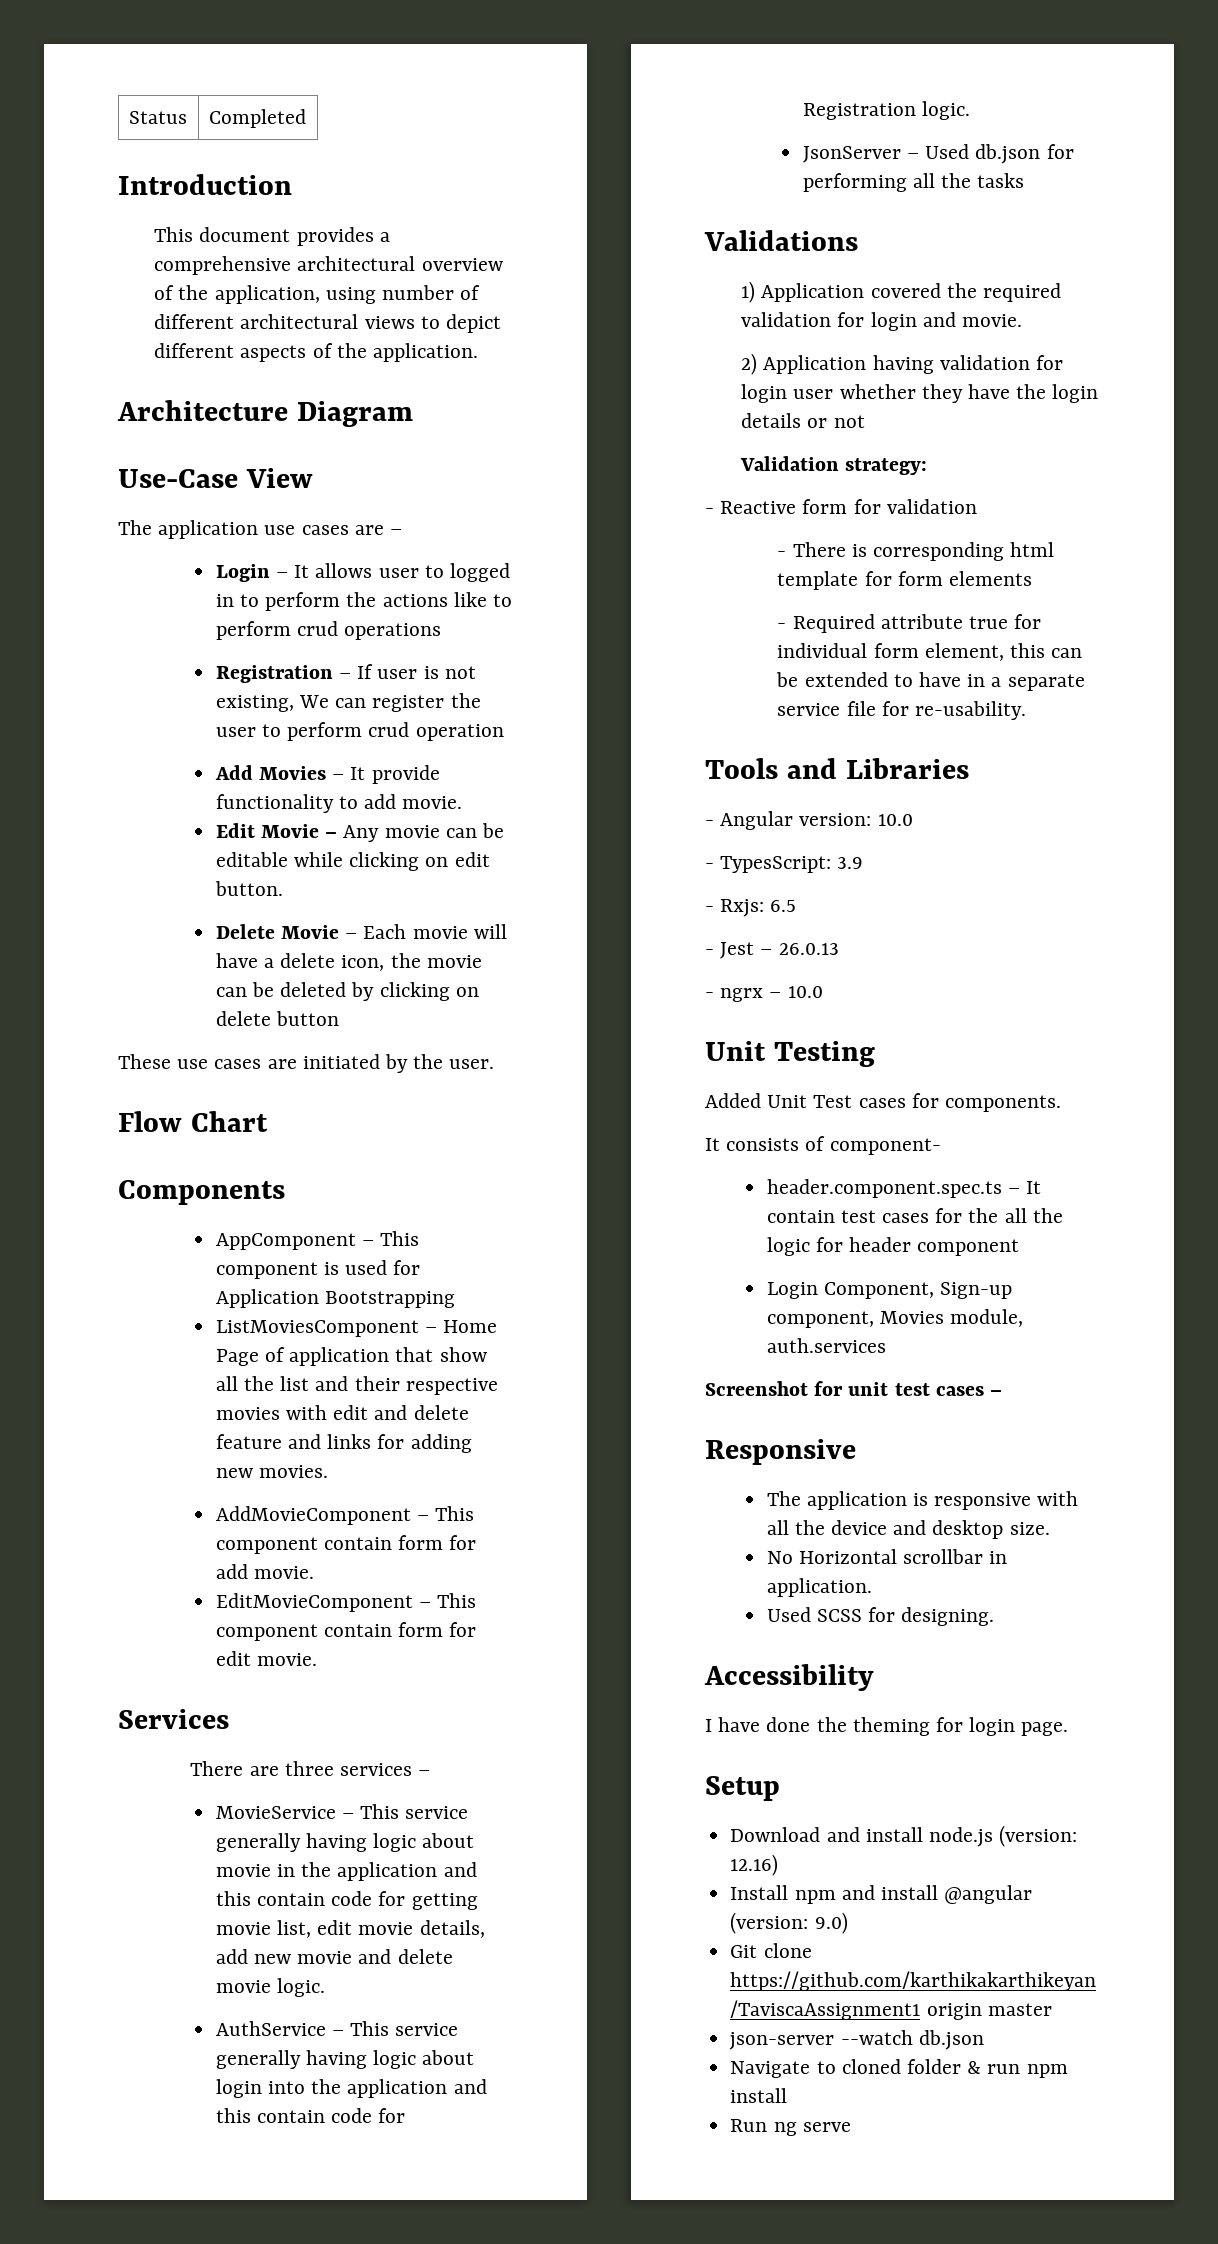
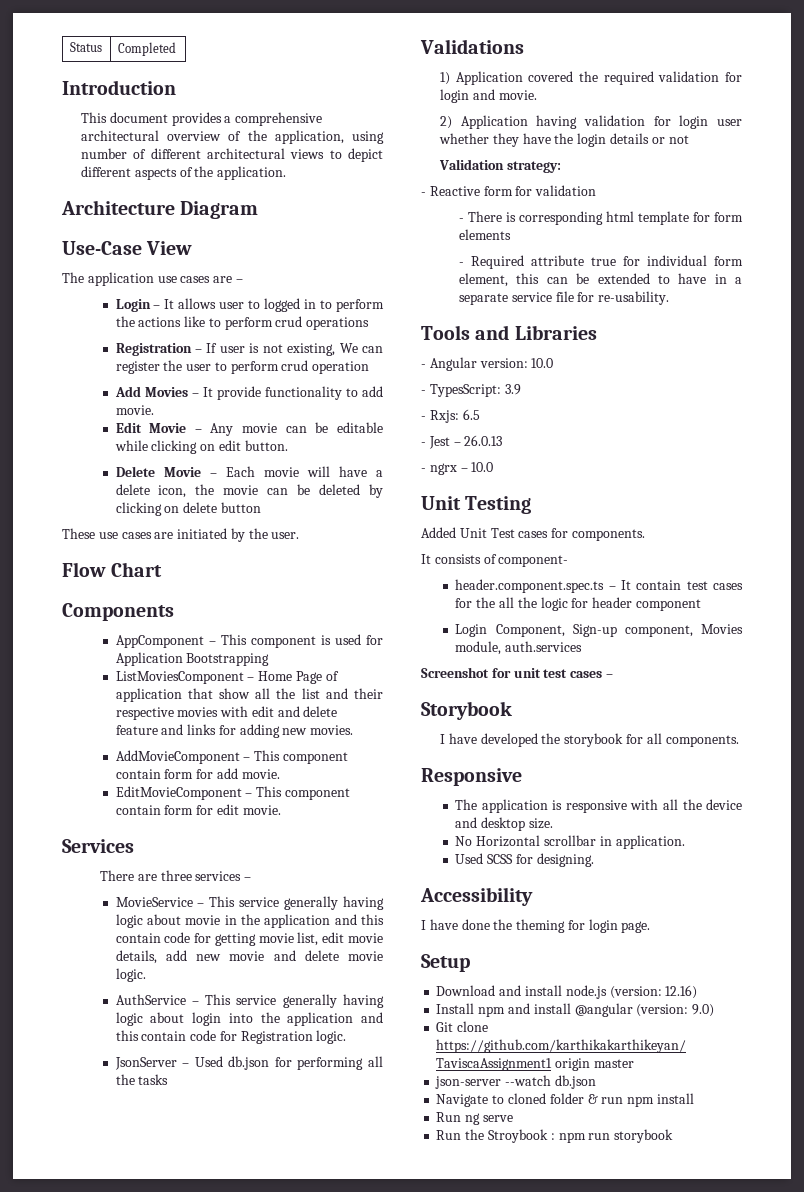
(1003, 1393) none -> [421,701,512,720] [440,733,739,747] // Storybook // I have developed the storybook for all components.
(851, 2127) none -> [436,1129,674,1143] // Run the Stroybook : npm run storybook

